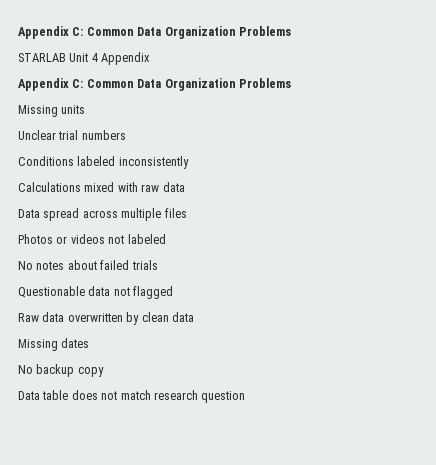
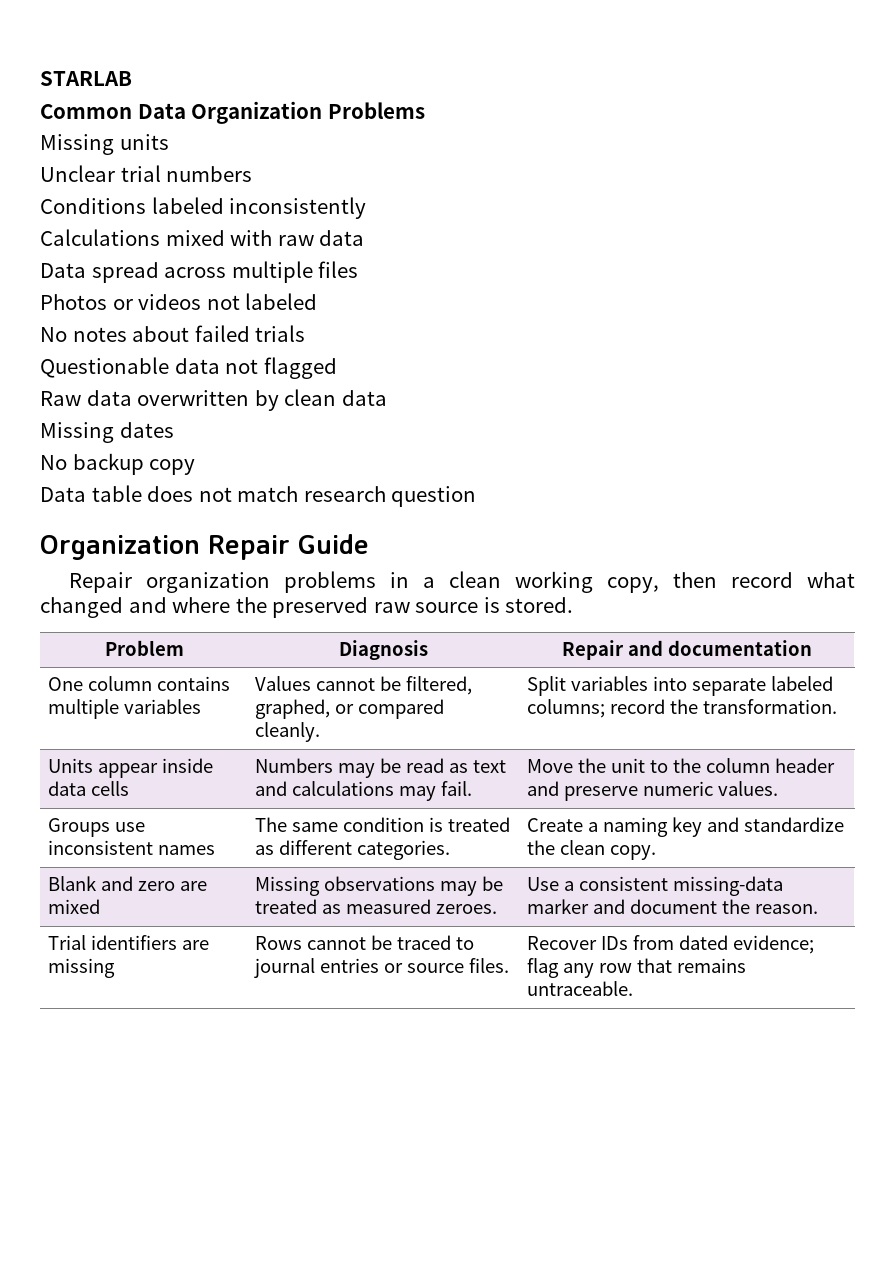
[18,26,291,39] [18,52,151,65] [18,78,84,91] Appendix C: Common Data Organization Problems // STARLAB Unit 4 Appendix // Appendix C: -> [40,71,132,86] STARLAB //
(246, 397) none -> [40,534,369,560] [68,571,855,593] [40,597,574,618] [104,640,184,656] [339,640,428,660] [562,640,812,660] [48,676,231,691] [48,699,202,719] [255,676,473,695] [255,699,445,719] [255,722,321,742] [527,676,834,696] [527,699,838,718] [48,758,214,778] [48,781,130,796] [255,758,507,778] [255,781,473,801] [527,758,836,773] [527,781,779,801] [48,818,146,837] [48,840,216,855] [255,817,511,832] [255,840,451,860] [527,817,845,837] [527,840,657,860] [48,876,208,891] [48,899,101,914] [255,876,504,896] [255,899,498,914] [527,876,784,896] [527,899,819,914] [48,935,210,950] [48,958,116,978] [255,935,475,950] [254,958,510,978] [527,935,815,954] [527,958,747,978] [527,981,634,996] // Organization Repair Guide // Repair organization problems in a clean working copy, then record what changed and where the preserved raw source is stored. // Problem | Diagnosis | Repair and documentation // One column contains multiple variables | Values cannot be filtered, graphed, or compared cleanly. | Split variables into separate labeled columns; record the transformation. // Units appear inside data cells | Numbers may be read as text and calculations may fail. | Move the unit to the column header and preserve numeric values. // Groups use inconsistent names | The same condition is treated as different categories. | Create a naming key and standardize the clean copy. // Blank and zero are mixed | Missing observations may be treated as measured zeroes. | Use a consistent missing-data marker and document the reason. // Trial identifiers are missing | Rows cannot be traced to journal entries or source files. | Recover IDs from dated evidence; flag any row that remains untraceable.

